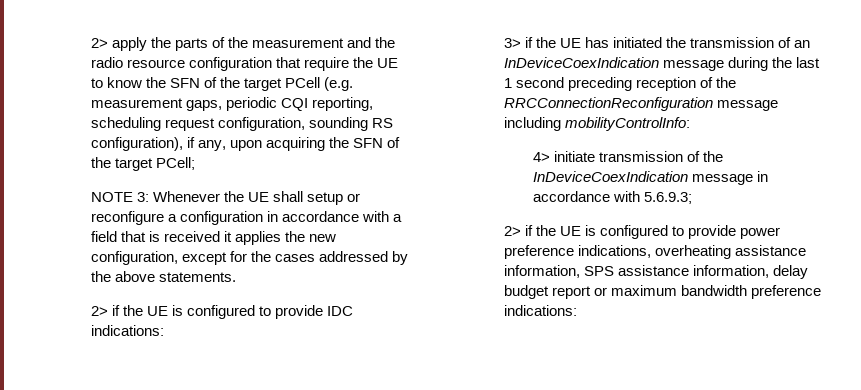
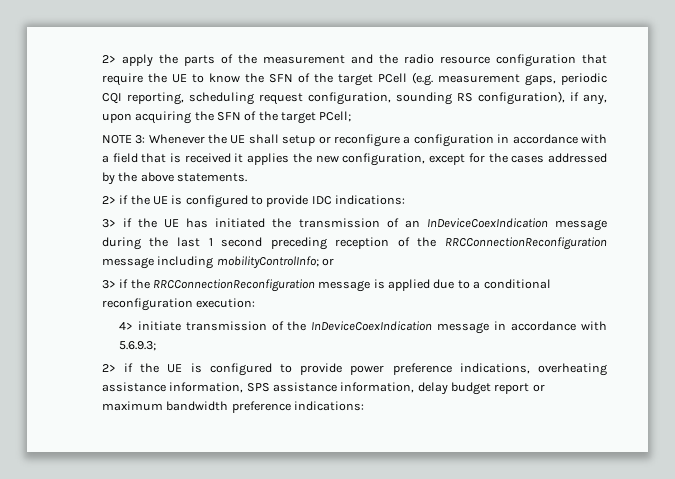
[564,117,690,131] mobilityControlInfo: -> [216,256,334,269] [101,279,551,292] [101,298,256,311] mobilityControlInfo; or // 3> if the RRCConnectionReconfiguration message is applied due to a conditional reconfiguration execution:

